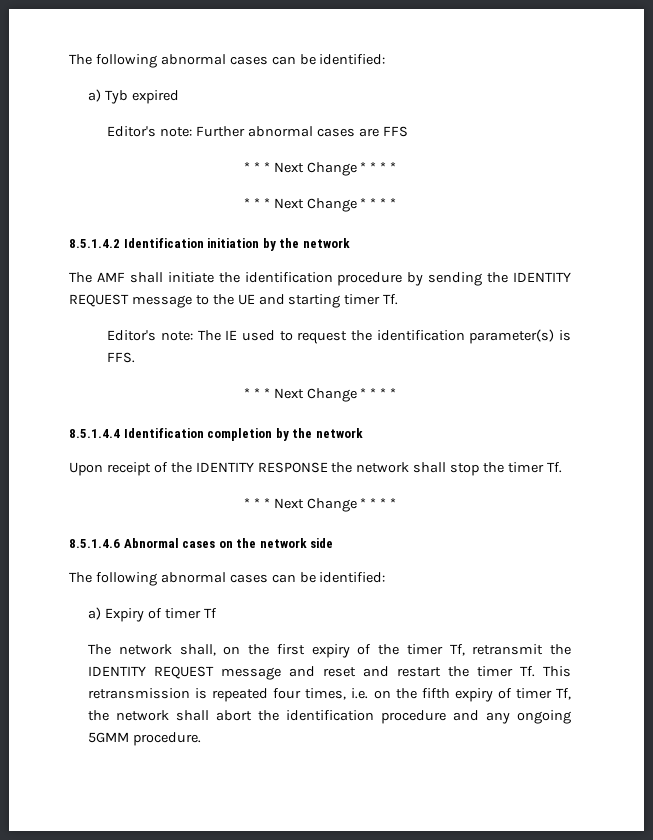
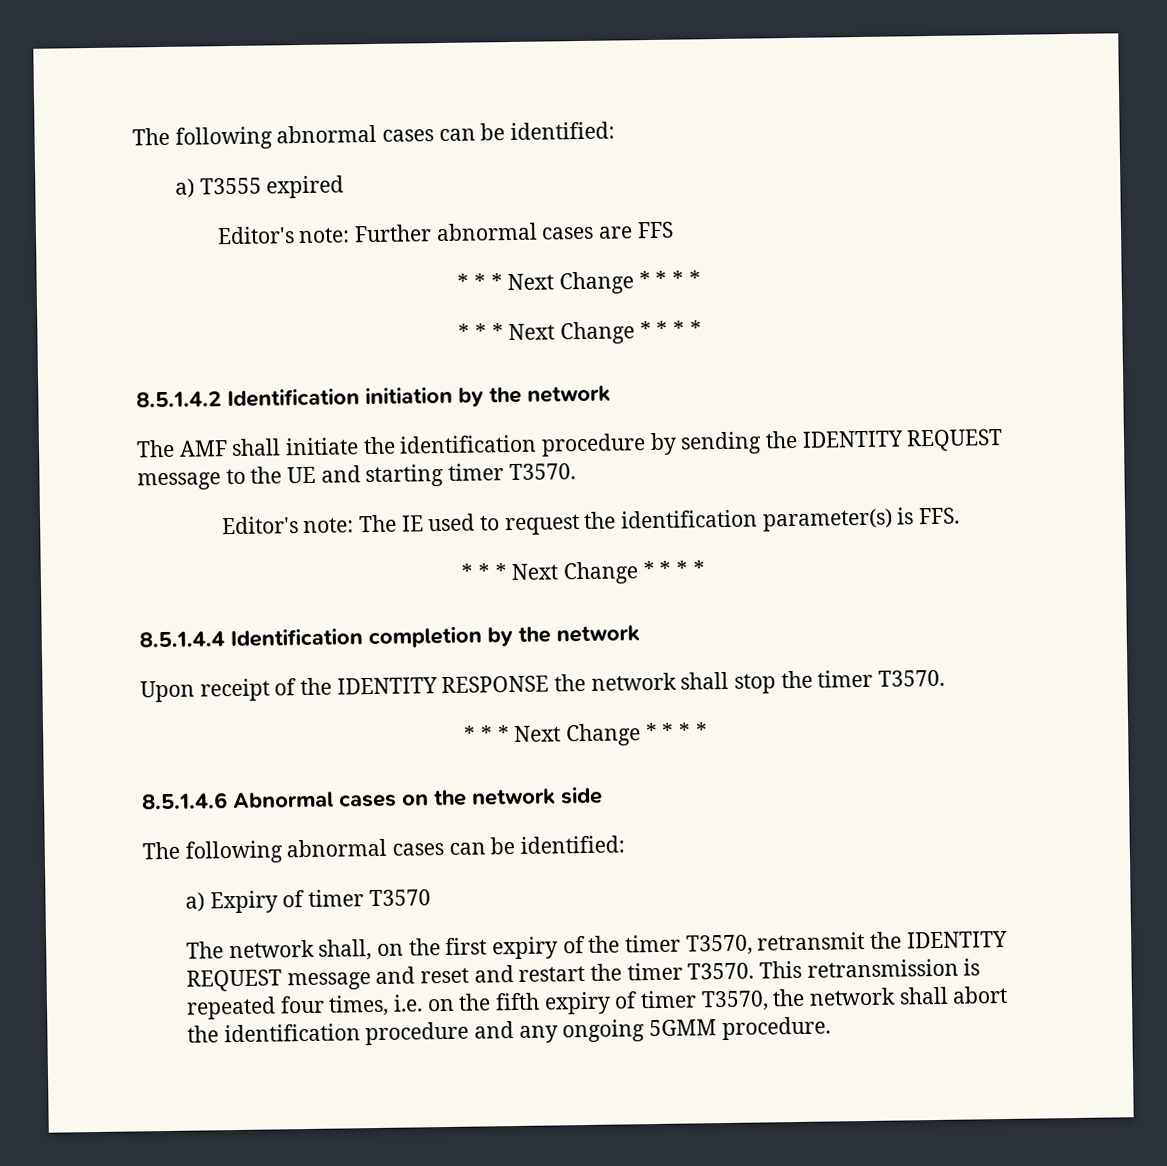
[69,54,386,68] [88,89,129,104] The following abnormal cases can be identified: // a) Tyb -> [132,121,616,150] [174,177,262,198] The following abnormal cases can be identified: // a) T3555
[383,294,399,305] Tf. -> [508,463,576,481] T3570.
[546,462,562,473] Tf. -> [878,669,946,687] T3570.
[203,608,217,618] Tf -> [368,889,431,907] T3570
[449,644,465,656] Tf, -> [685,934,753,956] T3570,
[520,666,536,677] Tf. -> [687,962,755,980] T3570.
[556,688,572,700] Tf, -> [700,990,769,1012] T3570,

